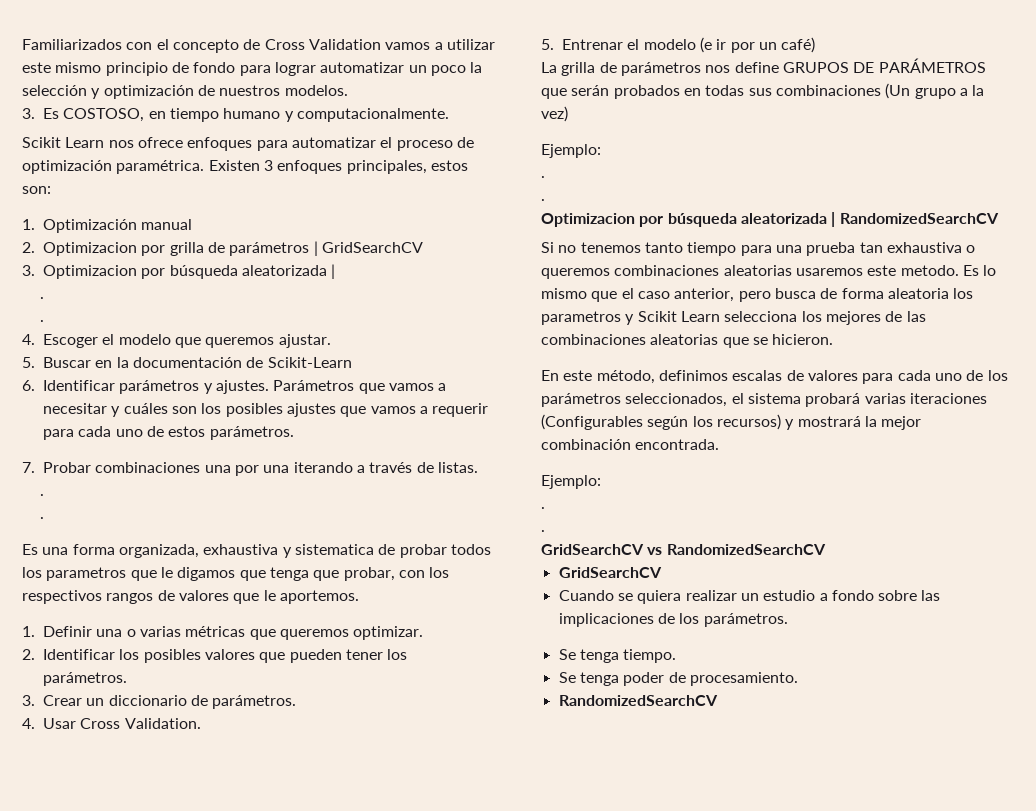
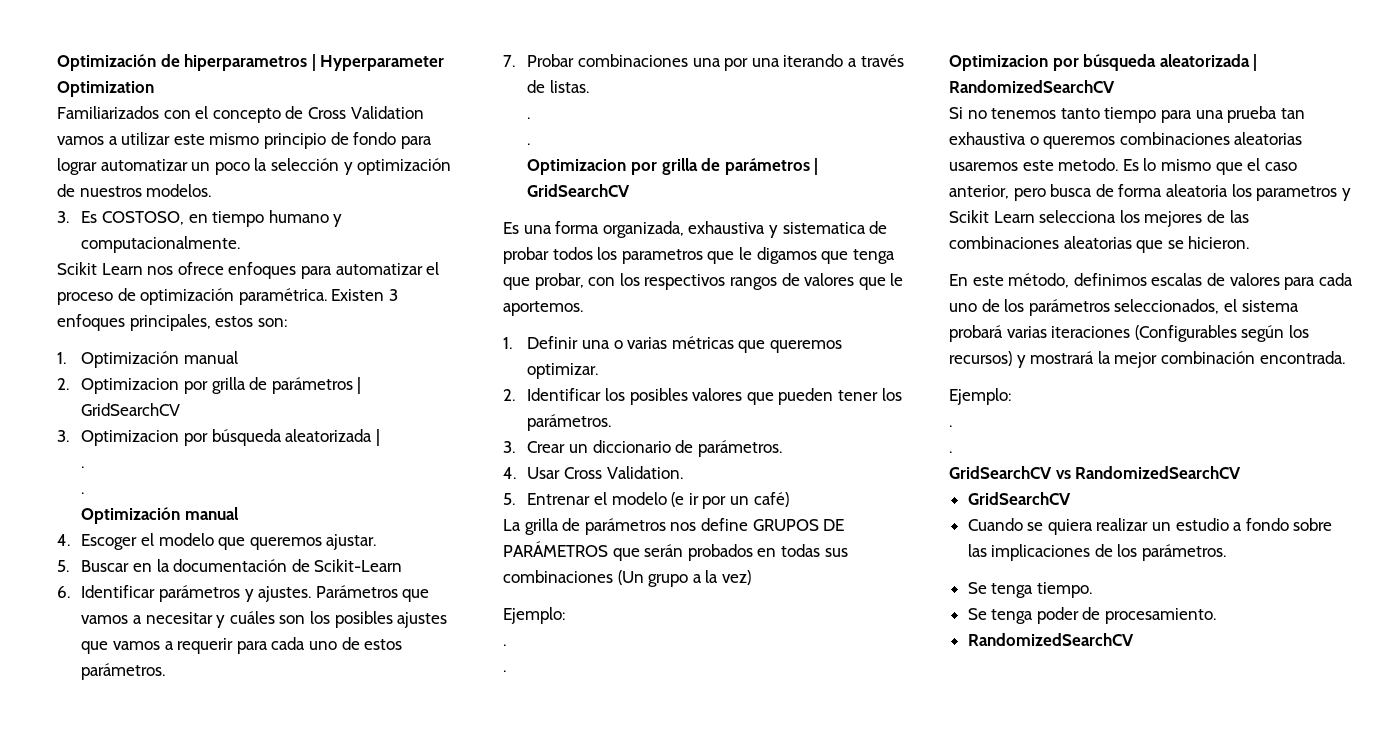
(22, 44) none -> [57,54,445,71] [57,81,154,97] Optimización de hiperparametros | Hyperparameter Optimization //
(45, 321) none -> [81,507,240,524] // Optimización manual
(45, 518) none -> [527,158,819,175] [527,184,631,197] // Optimizacion por grilla de parámetros | GridSearchCV

